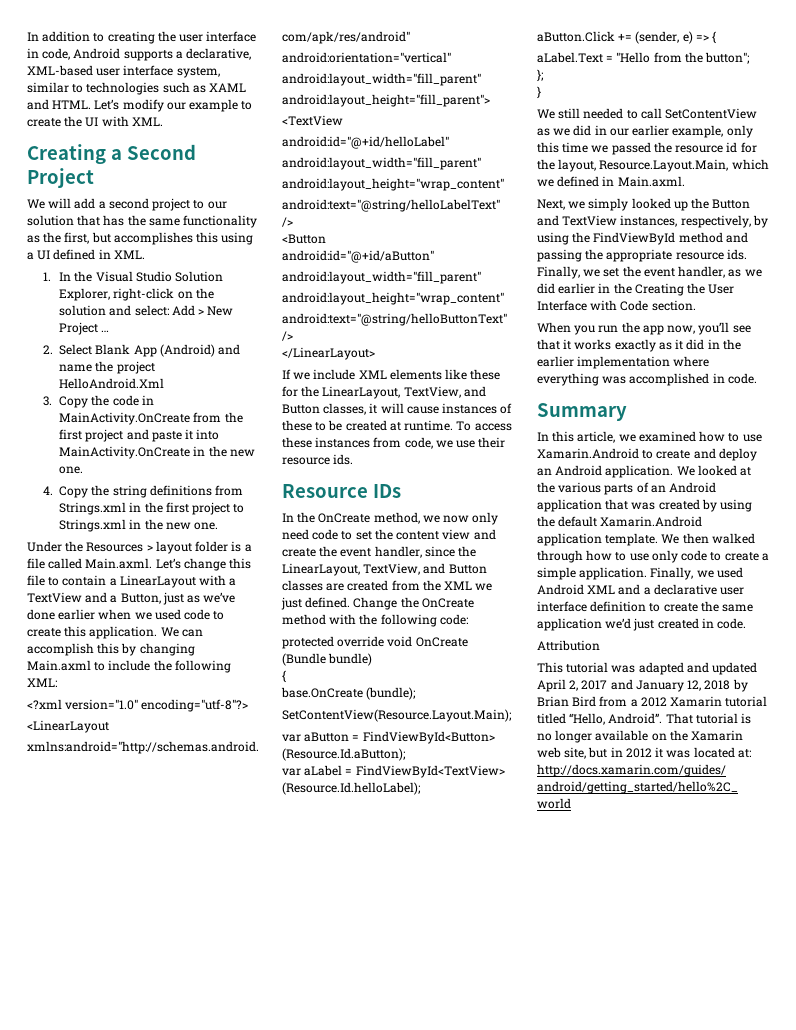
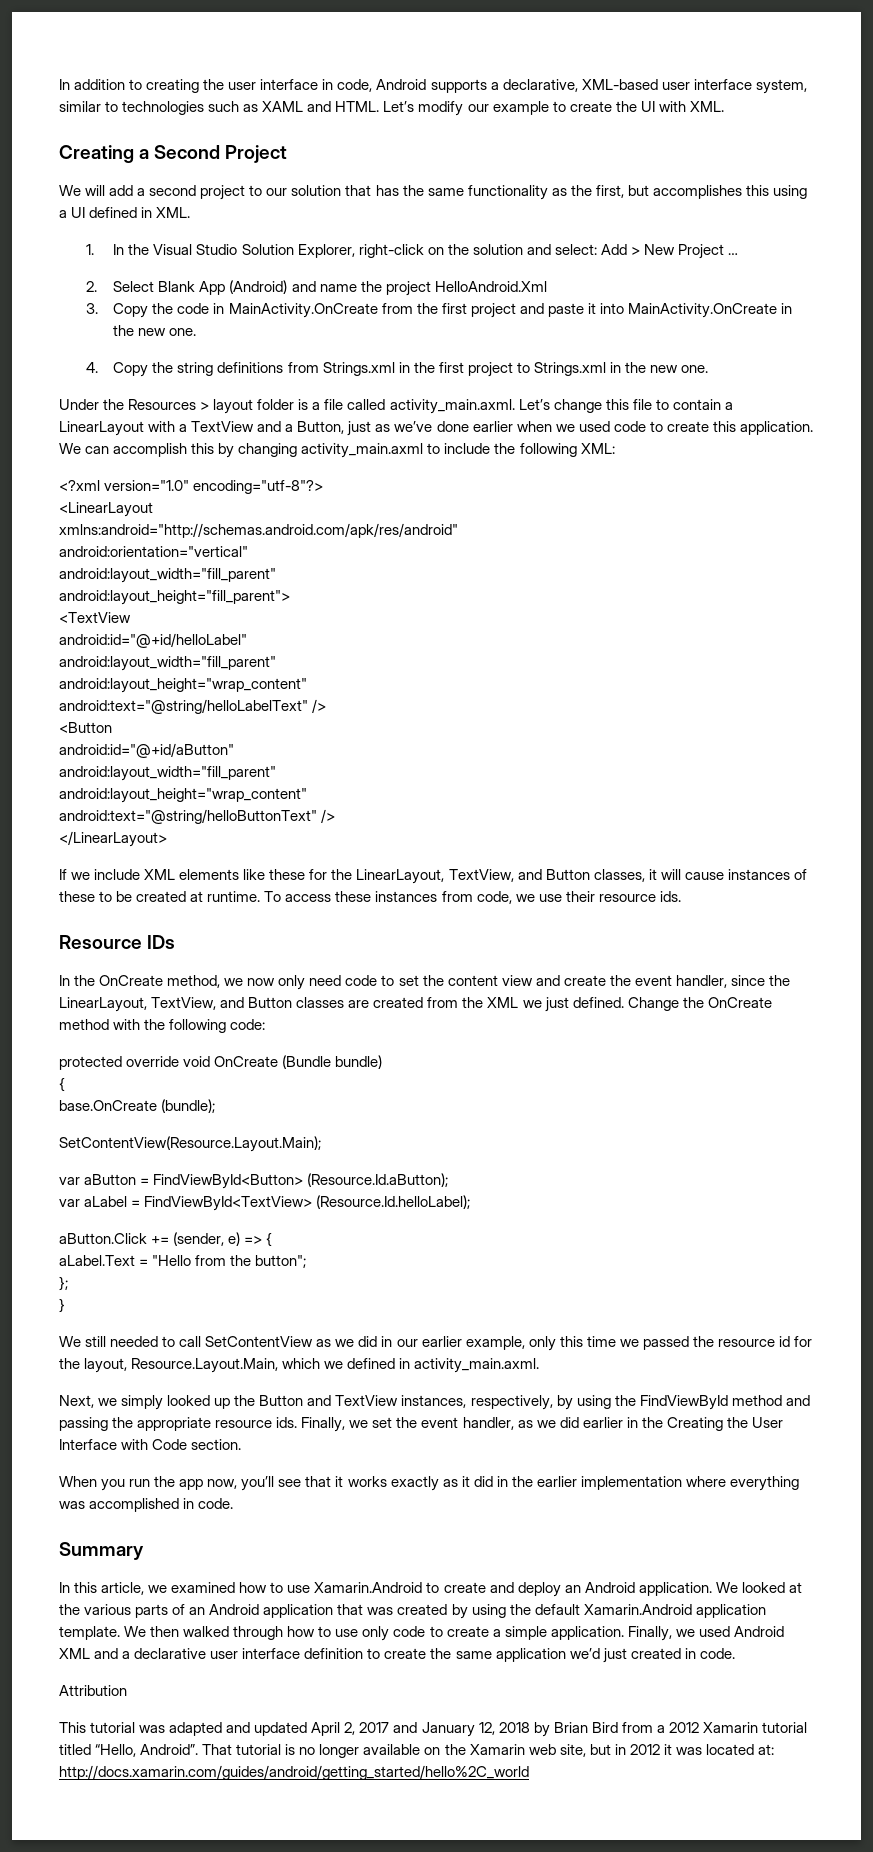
[85,558,153,569] Main.axml. -> [389,399,515,414] activity_main.axml.
[27,660,91,671] Main.axml -> [301,443,424,458] activity_main.axml
[617,176,685,187] Main.axml. -> [414,1358,540,1373] activity_main.axml.

